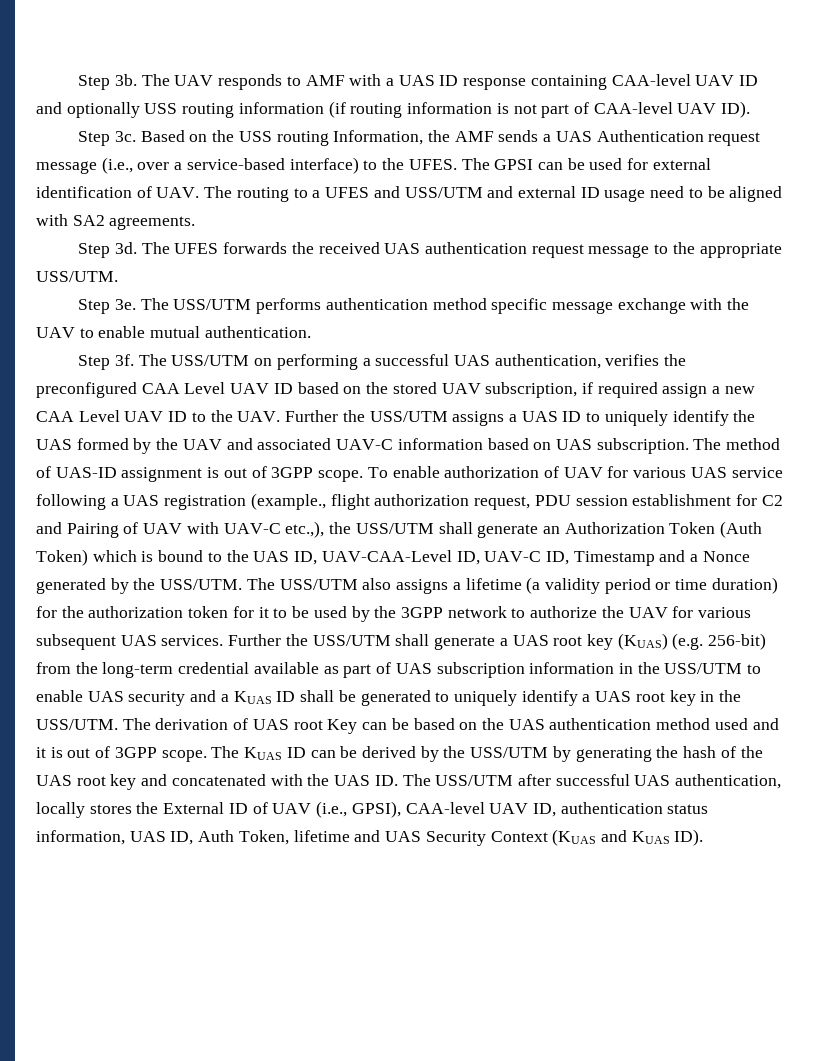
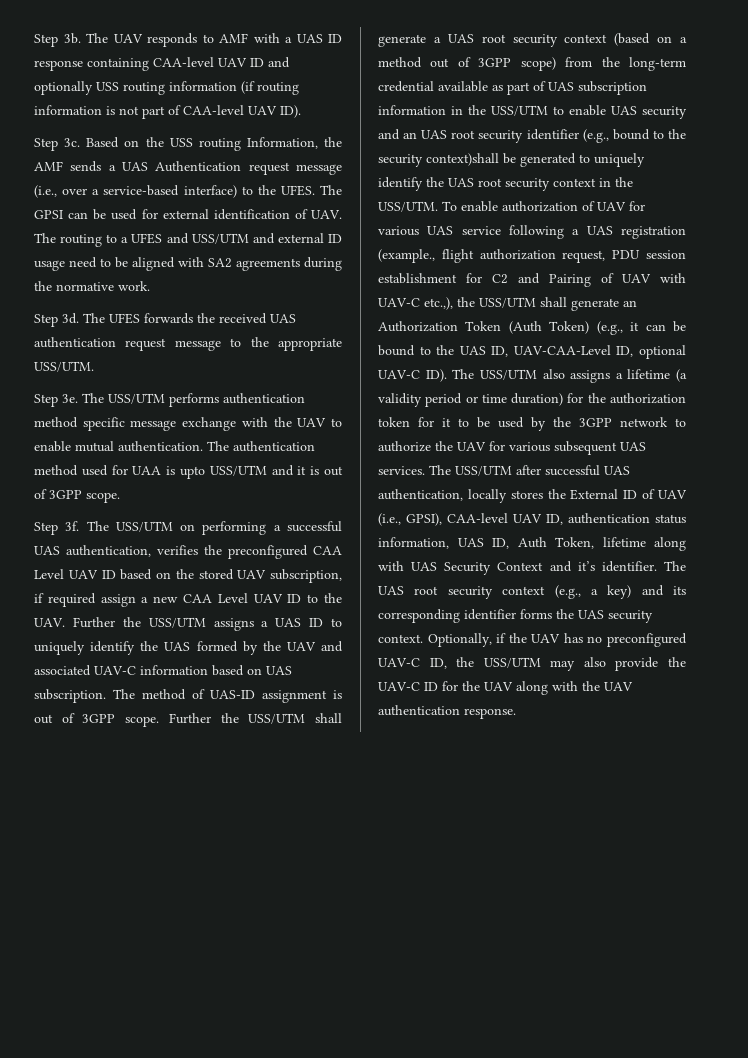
[109,216,196,230] agreements. -> [236,257,342,271] [34,281,150,291] agreements during the normative work.
(311, 332) none -> [207,441,315,452] [34,465,344,479] [34,489,120,503] The authentication method used for UAA is upto USS/UTM and it is out of 3GPP scope.
(364, 476) none -> [168,713,343,724] [378,33,687,47] [378,57,686,71] [378,81,647,95] [378,105,687,119] [378,129,686,143] [378,153,645,167] [378,177,633,191] [378,201,438,212] Further the USS/UTM shall generate a UAS root security context (based on a method out of 3GPP scope) from the long-term credential available as part of UAS subscription information in the USS/UTM to enable UAS security and an UAS root security identifier (e.g., bound to the security context)shall be generated to uniquely identify the UAS root security context in the USS/UTM.
[92,550,154,562] which is -> [596,321,686,335] (e.g., it can be
[484,550,750,566] [36,578,243,594] UAV-C ID, Timestamp and a Nonce generated by the USS/UTM. -> [639,345,686,359] [378,369,447,382] optional UAV-C ID).
[228,633,767,650] [36,662,762,678] [36,690,742,706] [36,718,779,734] [36,746,763,762] [36,774,398,790] Further the USS/UTM shall generate a UAS root key (KUAS) (e.g. 256-bit) from the long-term credential available as part of UAS subscription information in the USS/UTM to enable UAS security and a KUAS ID shall be generated to uniquely identify a UAS root key in the USS/UTM. The derivation of UAS root Key can be based on the UAS authentication method used and it is out of 3GPP scope. The KUAS ID can be derived by the USS/UTM by generating the hash of the UAS root key and concatenated with the UAS ID. -> (425, 470) none
[354,830,381,842] and -> [654,537,686,551] [378,561,404,571] along with
[552,829,704,846] (KUAS and KUAS ID). -> [549,561,686,572] [378,585,686,599] [378,609,653,623] [378,633,687,647] [378,657,686,671] [378,681,633,695] [378,705,516,719] and it’s identifier. The UAS root security context (e.g., a key) and its corresponding identifier forms the UAS security context. Optionally, if the UAV has no preconfigured UAV-C ID, the USS/UTM may also provide the UAV-C ID for the UAV along with the UAV authentication response.

